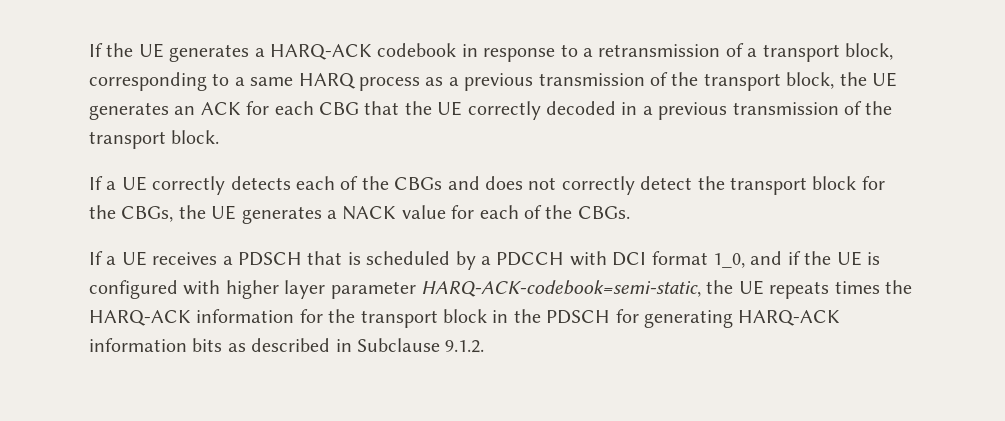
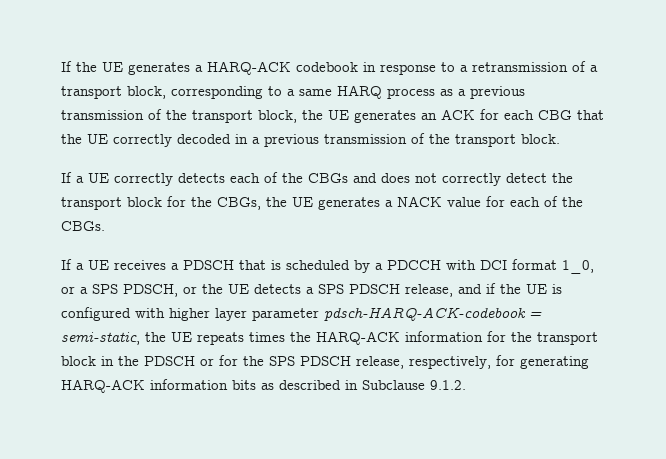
(745, 260) none -> [61,284,453,297] or a SPS PDSCH, or the UE detects a SPS PDSCH release,
[421,280,701,297] HARQ-ACK-codebook=semi-static, -> [324,307,542,321] [61,332,140,345] pdsch-HARQ-ACK-codebook = semi-static,
(611, 317) none -> [200,355,491,369] or for the SPS PDSCH release, respectively,

